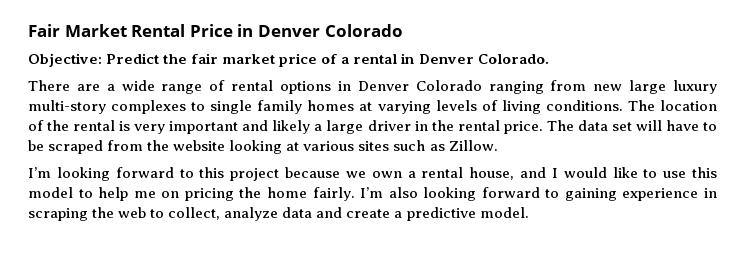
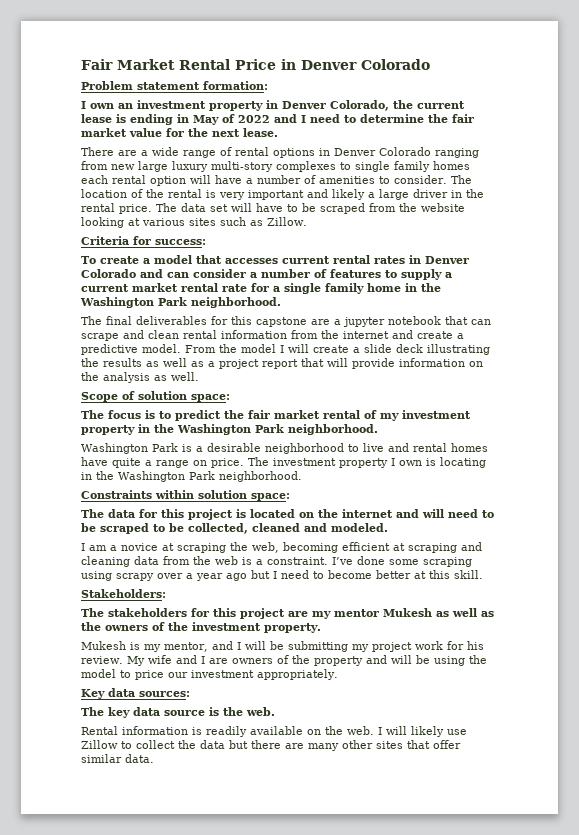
[28,53,549,67] Objective: Predict the fair market price of a rental in Denver Colorado. -> [81,81,268,90] [81,100,465,111] [81,114,474,125] [81,128,278,137] Problem statement formation: // I own an investment property in Denver Colorado, the current lease is ending in May of 2022 and I need to determine the fair market value for the next lease.
[359,100,623,114] at varying levels of living conditions. -> [81,175,447,186] each rental option will have a number of amenities to consider.
[28,167,718,181] [28,187,717,201] [28,207,313,221] I’m looking forward to this project because we own a rental house, and I would like to use this model to help me on pricing the home fairly. I’m also looking forward to gaining experience in scraping the web to collect, analyze data -> [81,236,206,245] [81,255,469,264] [81,269,452,280] [81,283,441,294] [80,297,281,308] [81,316,491,327] [81,330,389,341] Criteria for success: // To create a model that accesses current rental rates in Denver Colorado and can consider a number of features to supply a current market rental rate for a single family home in the Washington Park neighborhood. // The final deliverables for this capstone are a jupyter notebook that can scrape and clean rental information from the internet
(529, 212) none -> [185,344,490,355] [81,358,483,369] [81,372,199,383] [81,391,230,402] [81,410,471,421] [81,424,378,435] [81,443,488,454] [81,457,486,468] [81,471,302,482] [81,490,290,501] [81,509,494,520] [81,523,388,534] [81,542,482,553] [81,556,472,567] [81,570,483,581] [81,589,166,598] [81,608,494,619] [81,622,321,633] [81,641,484,652] [81,655,487,666] [81,669,338,680] [81,688,190,699] [81,707,275,718] [81,726,467,737] [81,740,461,751] [81,754,154,763] From the model I will create a slide deck illustrating the results as well as a project report that will provide information on the analysis as well. // Scope of solution space: // The focus is to predict the fair market rental of my investment property in the Washington Park neighborhood. // Washington Park is a desirable neighborhood to live and rental homes have quite a range on price. The investment property I own is locating in the Washington Park neighborhood. // Constraints within solution space: // The data for this project is located on the internet and will need to be scraped to be collected, cleaned and modeled. // I am a novice at scraping the web, becoming efficient at scraping and cleaning data from the web is a constraint. I’ve done some scraping using scrapy over a year ago but I need to become better at this skill. // Stakeholders: // The stakeholders for this project are my mentor Mukesh as well as the owners of the investment property. // Mukesh is my mentor, and I will be submitting my project work for his review. My wife and I are owners of the property and will be using the model to price our investment appropriately. // Key data sources: // The key data source is the web. // Rental information is readily available on the web. I will likely use Zillow to collect the data but there are many other sites that offer similar data.

